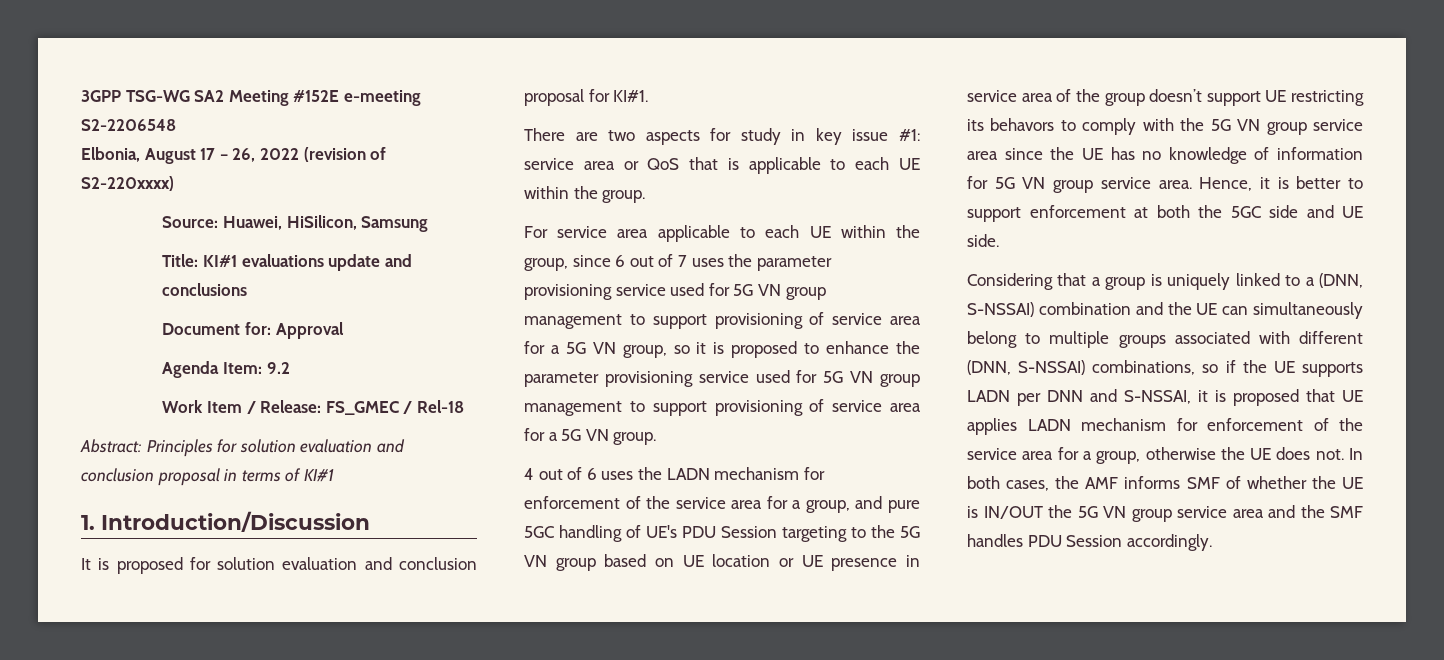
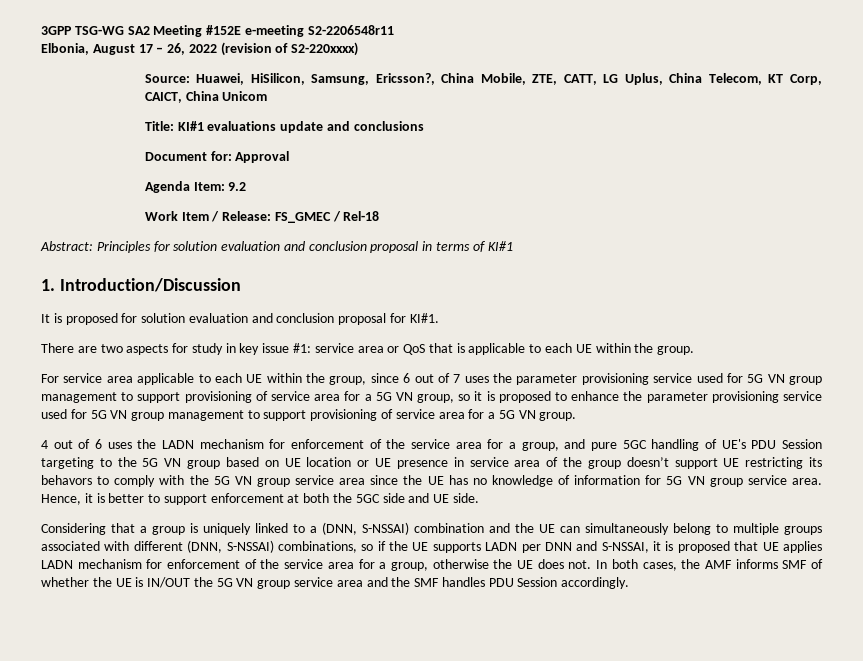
[81,119,176,131] S2-2206548 -> [307,25,394,35] S2-2206548r11
[361,216,429,232] Samsung -> [311,73,822,85] [144,91,268,103] Samsung, Ericsson?, China Mobile, ZTE, CATT, LG Uplus, China Telecom, KT Corp, CAICT, China Unicom

